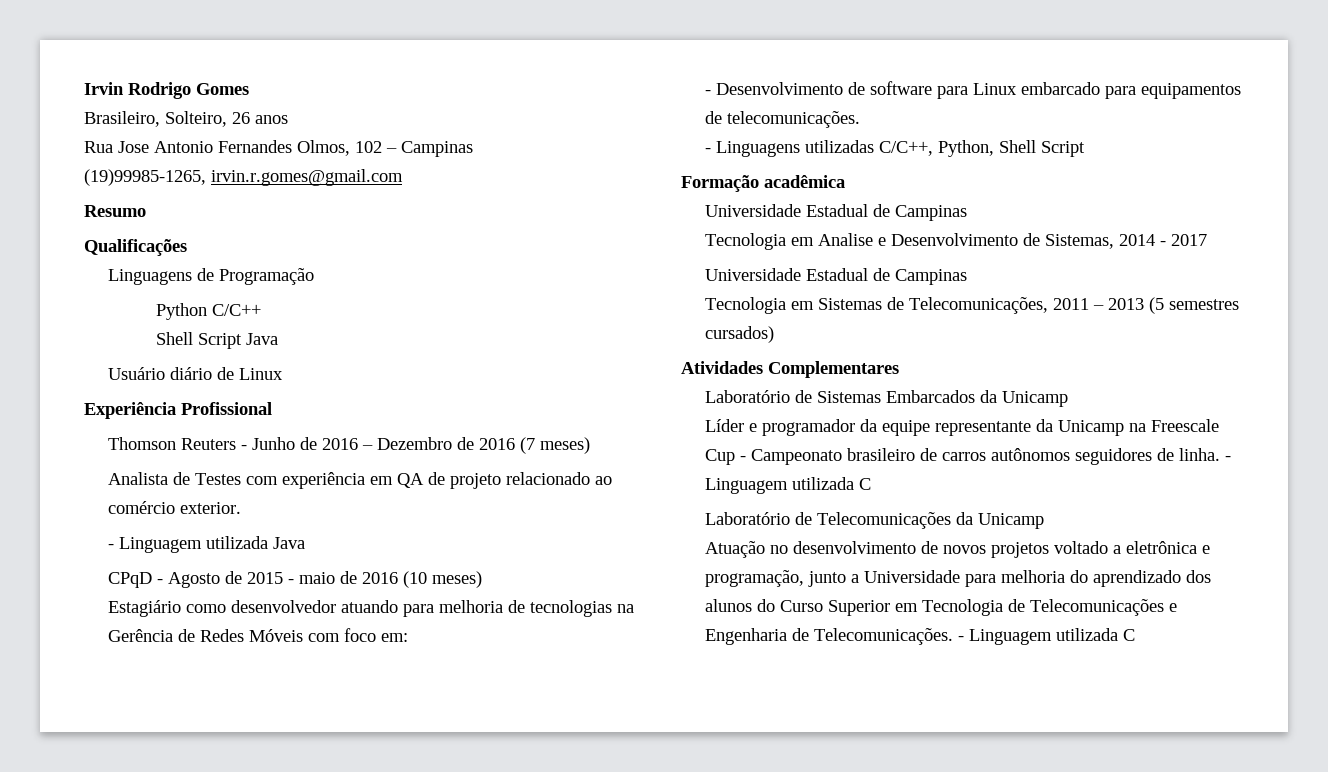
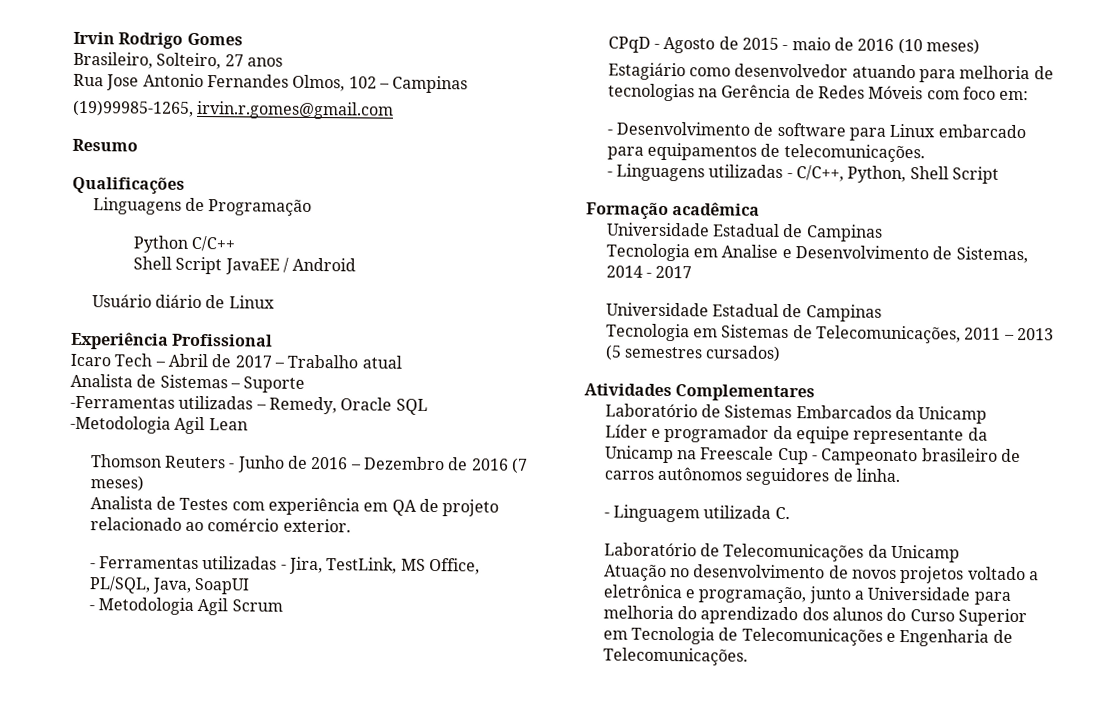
[232,112,250,124] 26 -> [224,54,244,67] 27
[246,333,279,345] Java -> [224,257,357,275] JavaEE / Android
(272, 408) none -> [70,353,402,369] [70,373,306,393] [70,395,428,415] [70,415,248,435] // Icaro Tech – Abril de 2017 – Trabalho atual // Analista de Sistemas – Suporte // -Ferramentas utilizadas – Remedy, Oracle SQL // -Metodologia Agil Lean
[119,536,306,553] Linguagem utilizada Java -> [98,556,480,575] [88,576,251,595] [88,597,283,616] Ferramentas utilizadas - Jira, TestLink, MS Office, PL/SQL, Java, SoapUI // - Metodologia Agil Scrum
(875, 146) none -> [786,173,793,179] -
[1225,456,1232,461] [705,477,872,494] - Linguagem utilizada C -> [603,504,790,523] // - Linguagem utilizada C.
[958,628,1136,645] - Linguagem utilizada C -> (748, 656) none

